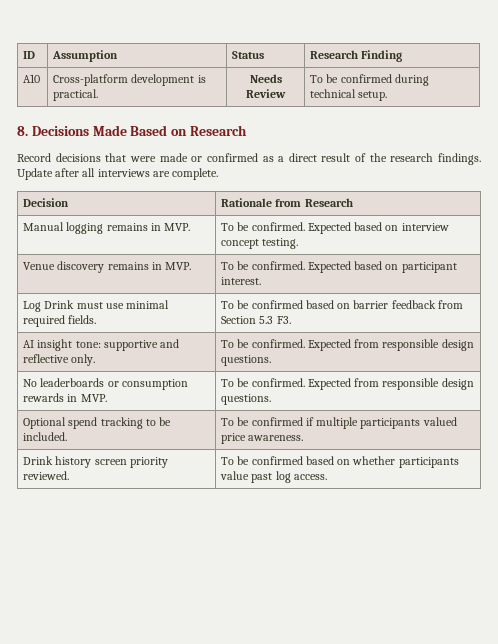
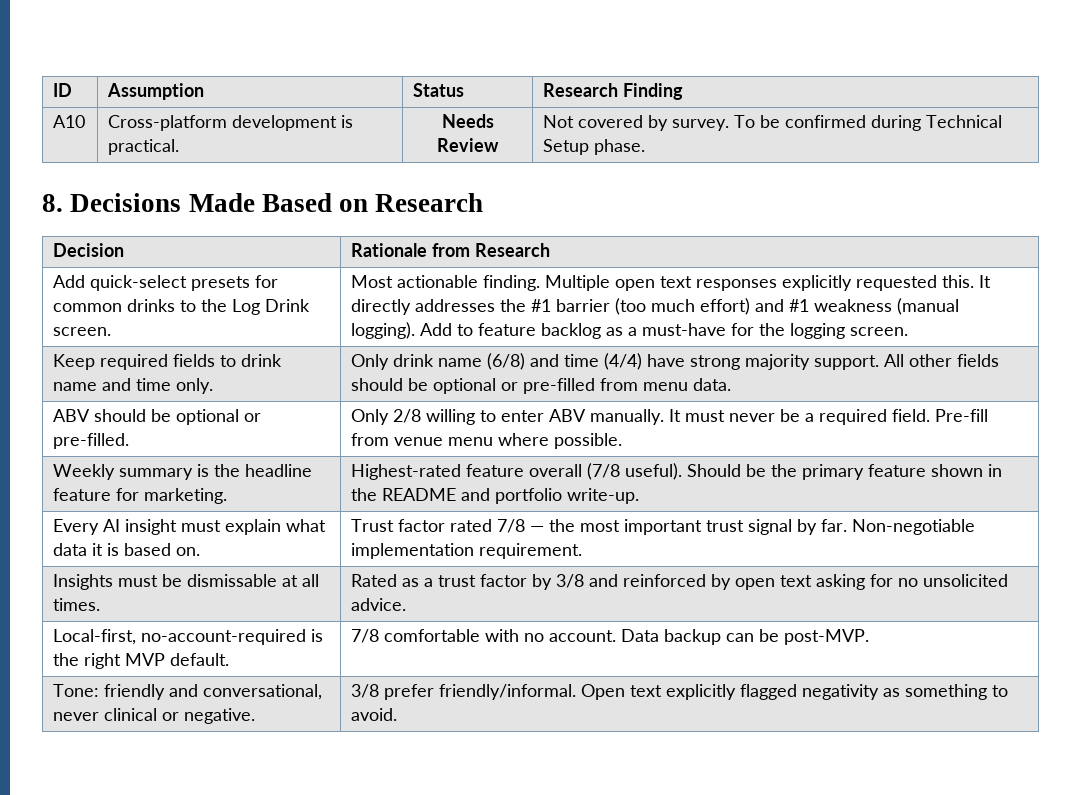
(286, 93) none -> [543,115,730,131] Not covered by survey.
[310,89,388,101] technical setup. -> [926,115,1003,128] [543,139,646,155] Technical Setup phase.
[17,153,482,165] [17,168,219,180] [23,198,70,207] [221,198,353,207] [23,222,191,234] [221,222,449,234] [221,238,299,249] [23,261,192,273] [221,261,457,273] [221,277,262,285] [23,300,170,312] [23,315,97,327] [221,300,463,309] [221,316,291,324] [23,339,180,351] [23,354,96,366] [221,339,474,351] [221,355,272,366] [23,378,188,390] [23,393,107,402] [221,378,474,390] [221,394,272,405] [23,417,172,429] [23,432,68,441] [221,417,457,429] [221,433,304,444] [23,456,168,468] [23,471,70,480] [221,456,459,468] [220,471,327,483] // Record decisions that were made or confirmed as a direct result of the research findings. Update after all interviews are complete. // Decision | Rationale from Research // Manual logging remains in MVP. | To be confirmed. Expected based on interview concept testing. // Venue discovery remains in MVP. | To be confirmed. Expected based on participant interest. // Log Drink must use minimal required fields. | To be confirmed based on barrier feedback from Section 5.3 F3. // AI insight tone: supportive and reflective only. | To be confirmed. Expected from responsible design questions. // No leaderboards or consumption rewards in MVP. | To be confirmed. Expected from responsible design questions. // Optional spend tracking to be included. | To be confirmed if multiple participants valued price awareness. // Drink history screen priority reviewed. | To be confirmed based on whether participants value past log access. -> [53,243,125,257] [351,243,551,257] [53,275,279,291] [53,299,311,315] [53,327,112,336] [351,275,992,291] [351,298,960,315] [351,322,909,339] [53,354,283,370] [53,378,214,394] [351,353,1000,370] [351,378,732,394] [53,409,262,425] [53,433,130,449] [351,409,989,425] [351,433,623,449] [53,464,313,480] [53,488,228,504] [351,463,1003,480] [351,488,640,504] [53,519,327,535] [53,543,201,556] [351,519,976,535] [351,543,583,559] [53,574,320,590] [53,598,101,611] [351,574,1009,590] [351,598,407,611] [53,629,324,645] [53,653,230,669] [351,629,870,645] [53,684,323,700] [53,708,256,724] [351,684,1009,700] [351,708,398,721] // Decision | Rationale from Research // Add quick-select presets for common drinks to the Log Drink screen. | Most actionable finding. Multiple open text responses explicitly requested this. It directly addresses the #1 barrier (too much effort) and #1 weakness (manual logging). Add to feature backlog as a must-have for the logging screen. // Keep required fields to drink name and time only. | Only drink name (6/8) and time (4/4) have strong majority support. All other fields should be optional or pre-filled from menu data. // ABV should be optional or pre-filled. | Only 2/8 willing to enter ABV manually. It must never be a required field. Pre-fill from venue menu where possible. // Weekly summary is the headline feature for marketing. | Highest-rated feature overall (7/8 useful). Should be the primary feature shown in the README and portfolio write-up. // Every AI insight must explain what data it is based on. | Trust factor rated 7/8 — the most important trust signal by far. Non-negotiable implementation requirement. // Insights must be dismissable at all times. | Rated as a trust factor by 3/8 and reinforced by open text asking for no unsolicited advice. // Local-first, no-account-required is the right MVP default. | 7/8 comfortable with no account. Data backup can be post-MVP. // Tone: friendly and conversational, never clinical or negative. | 3/8 prefer friendly/informal. Open text explicitly flagged negativity as something to avoid.

